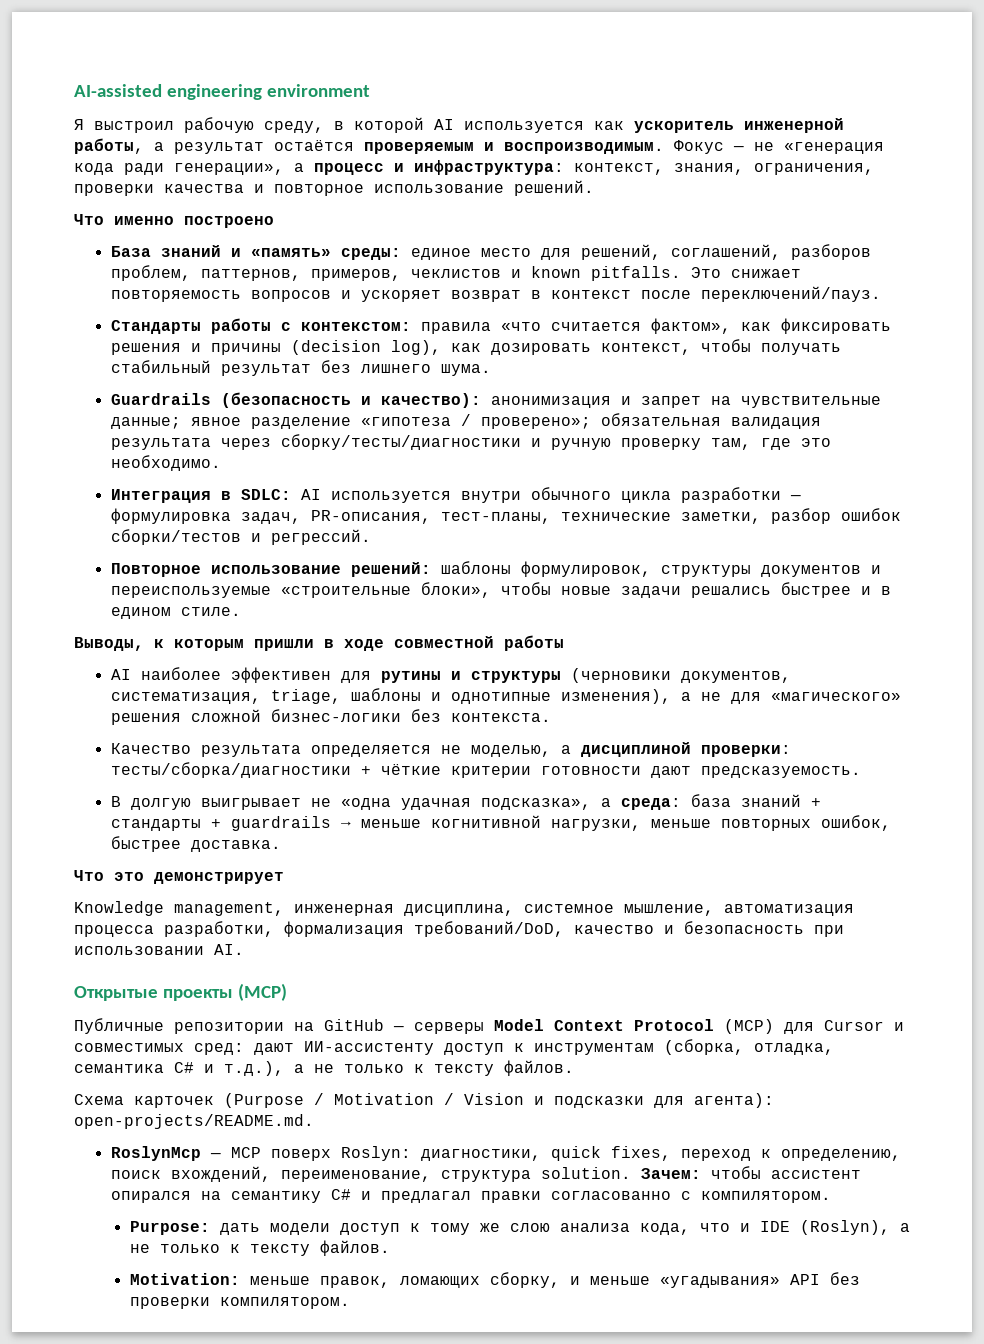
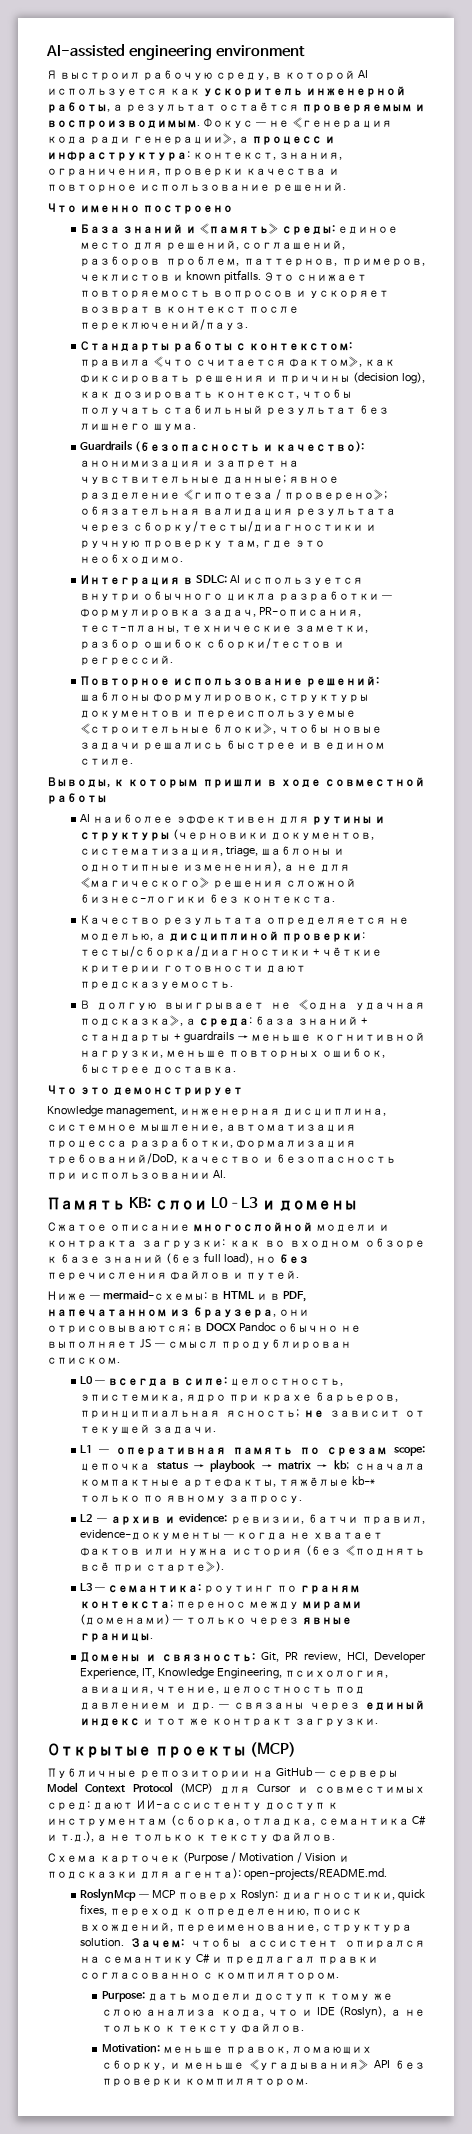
(244, 949) none -> [47,1197,358,1211] [47,1222,389,1232] [47,1238,425,1249] [47,1252,309,1264] [47,1270,299,1281] [47,1290,306,1302] [47,1307,309,1318] [47,1322,361,1334] [47,1339,351,1350] [47,1357,120,1364] [80,1376,344,1387] [80,1392,399,1403] [80,1409,425,1419] [80,1424,217,1434] [80,1445,426,1456] [80,1459,426,1473] [80,1476,376,1488] [80,1495,303,1504] [80,1513,425,1525] [80,1529,384,1540] [80,1545,425,1557] [80,1561,225,1573] [80,1583,361,1594] [80,1600,363,1610] [80,1614,353,1626] [80,1633,154,1642] [80,1652,426,1663] [80,1667,389,1679] [80,1686,366,1694] [80,1700,425,1711] [80,1718,379,1727] // Память KB: слои L0–L3 и домены // Сжатое описание многослойной модели и контракта загрузки: как во входном обзоре к базе знаний (без full load), но без перечисления файлов и путей. // Ниже — mermaid-схемы: в HTML и в PDF, напечатанном из браузера, они отрисовываются; в DOCX Pandoc обычно не выполняет JS — смысл продублирован списком. // L0 — всегда в силе: целостность, эпистемика, ядро при крахе барьеров, принципиальная ясность; не зависит от текущей задачи. // L1 — оперативная память по срезам scope: цепочка status → playbook → matrix → kb; сначала компактные артефакты, тяжёлые kb-* только по явному запросу. // L2 — архив и evidence: ревизии, батчи правил, evidence-документы — когда не хватает фактов или нужна история (без «поднять всё при старте»). // L3 — семантика: роутинг по граням контекста; перенос между мирами (доменами) — только через явные границы. // Домены и связность: Git, PR review, HCI, Developer Experience, IT, Knowledge Engineering, психология, авиация, чтение, целостность под давлением и др. — связаны через единый индекс и тот же контракт загрузки.

